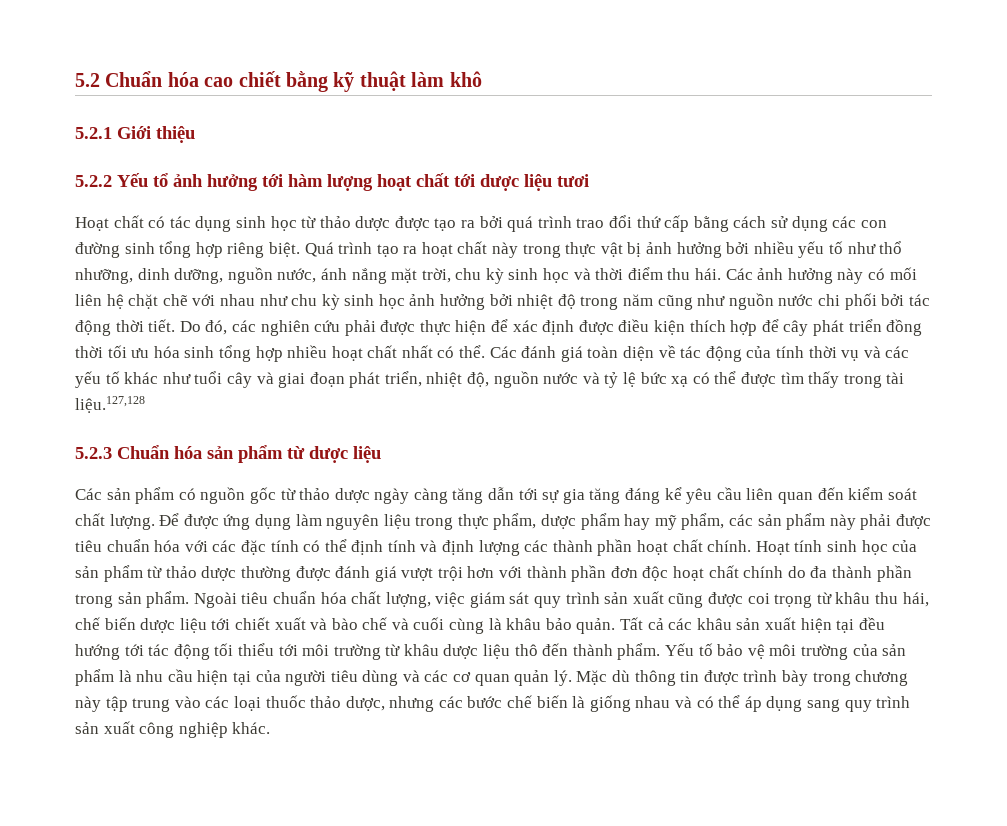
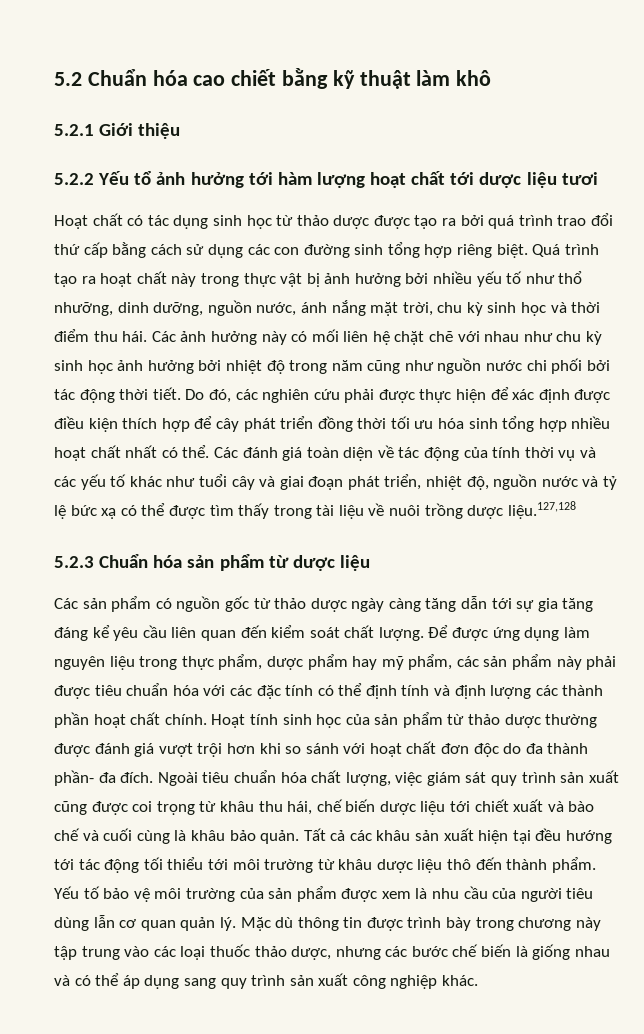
(905, 378) none -> [338,503,504,519] liệu về nuôi trồng dược
[499,565,912,582] [75,591,190,608] với thành phần đơn độc hoạt chất chính do đa thành phần trong sản phẩm. -> [259,741,589,757] [54,770,154,786] khi so sánh với hoạt chất đơn độc do đa thành phần- đa đích.
(114, 677) none -> [341,888,411,902] được xem
[197,670,251,685] hiện tại -> (488, 892) none
[402,670,449,682] và các -> [93,915,115,928] lẫn

